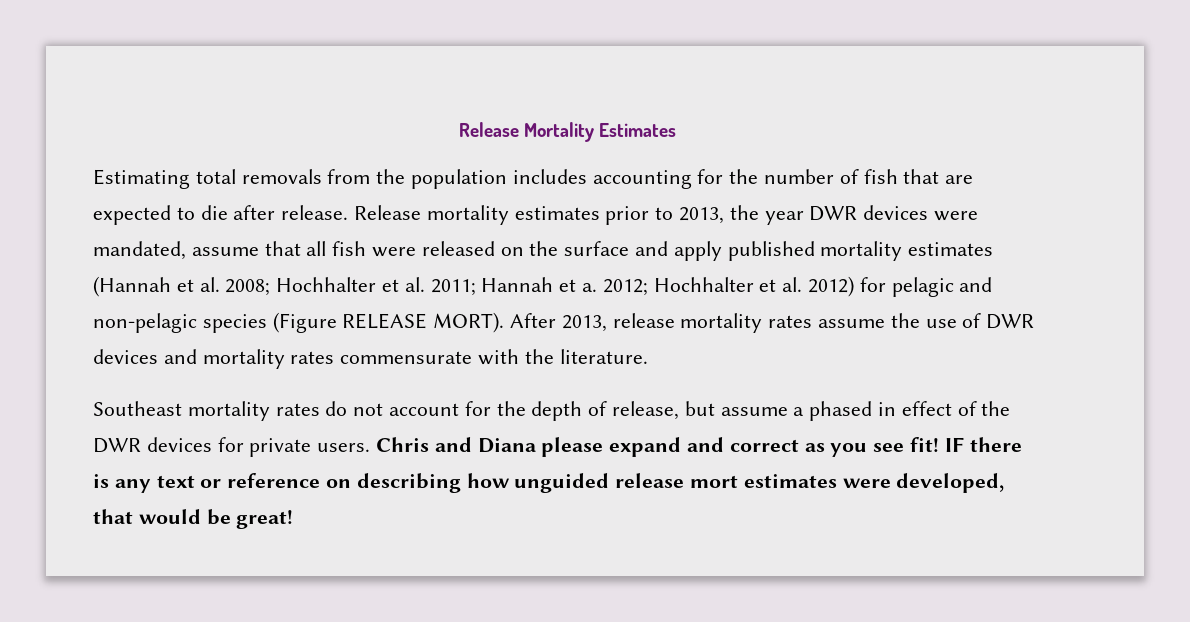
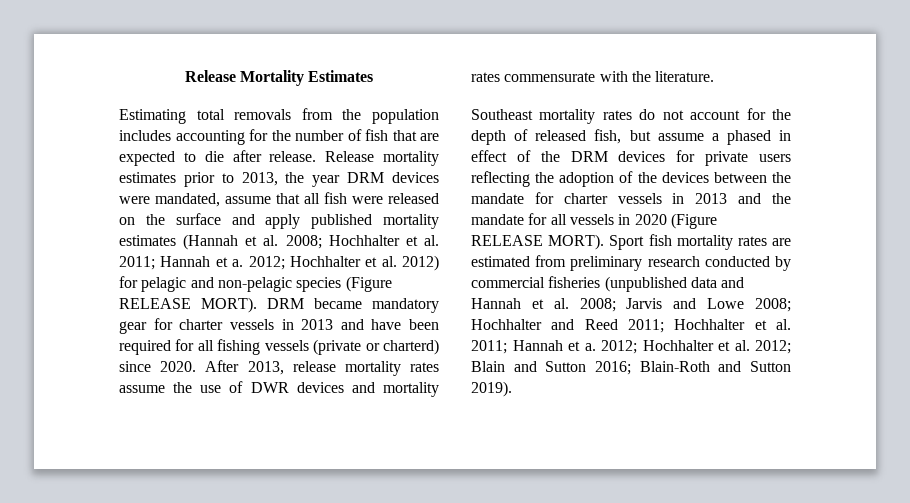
[809,206,858,221] DWR -> [347,172,385,183] DRM
(505, 322) none -> [267,298,439,313] [119,318,439,334] [119,339,439,355] [119,361,197,372] DRM became mandatory gear for charter vessels in 2013 and have been required for all fishing vessels (private or charterd) since 2020.
[612,401,680,420] release, -> [535,129,622,144] released fish,
[93,438,141,453] DWR -> [570,151,608,162] DRM
[317,437,1022,457] [93,473,1005,493] [93,509,294,529] users. Chris and Diana please expand and correct as you see fit! IF there is any text or reference on describing how unguided release mort estimates were developed, that would be great! -> [759,154,791,162] [471,171,791,187] [471,192,791,204] [471,213,717,229] [471,234,791,250] [471,255,791,271] [471,276,745,292] [471,298,791,312] [471,319,791,333] [471,340,791,354] [471,361,791,375] [471,381,512,397] users reflecting the adoption of the devices between the mandate for charter vessels in 2013 and the mandate for all vessels in 2020 (Figure RELEASE MORT). Sport fish mortality rates are estimated from preliminary research conducted by commercial fisheries (unpublished data and Hannah et al. 2008; Jarvis and Lowe 2008; Hochhalter and Reed 2011; Hochhalter et al. 2011; Hannah et a. 2012; Hochhalter et al. 2012; Blain and Sutton 2016; Blain-Roth and Sutton 2019).

